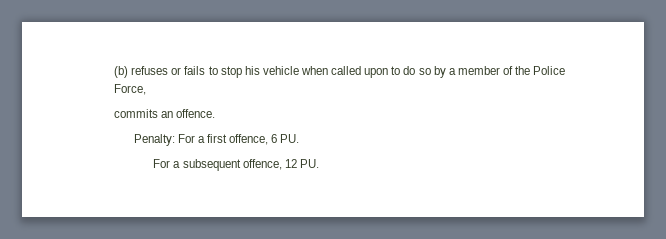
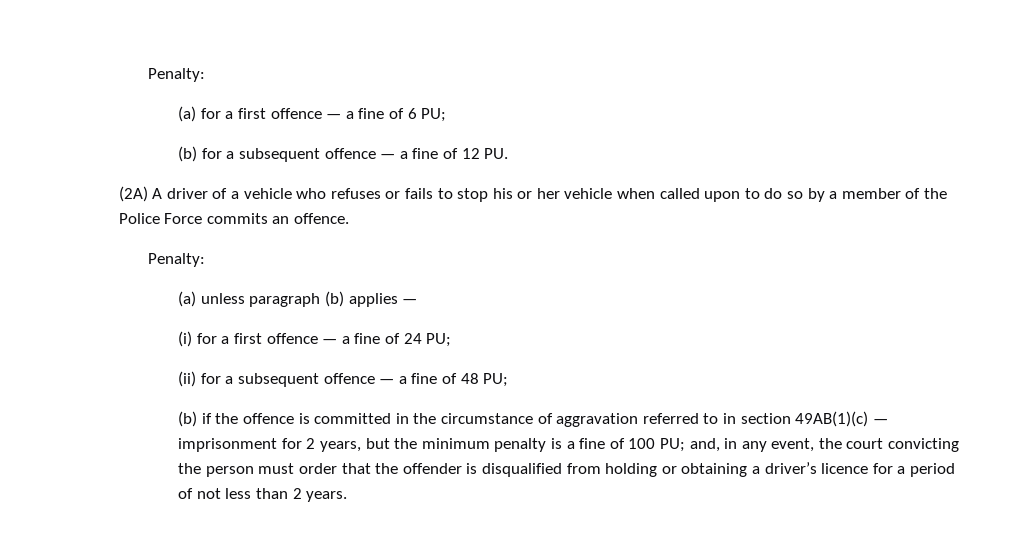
[114,66,129,78] (b) -> [148,68,206,82] [178,106,447,122] [178,146,509,162] [118,186,327,202] Penalty: // (a) for a first offence — a fine of 6 PU; // (b) for a subsequent offence — a fine of 12 PU. // (2A) A driver of a vehicle who
(260, 70) none -> [517,188,560,199] or her
[114,84,147,95] Force, // -> [164,213,203,224] Force
[177,134,300,145] [153,159,319,171] For a first offence, 6 PU. // For a subsequent offence, 12 PU. -> [178,291,418,307] [178,331,452,347] [178,371,509,387] [178,411,888,427] [178,438,960,452] [178,462,955,477] [178,488,348,502] // (a) unless paragraph (b) applies — // (i) for a first offence — a fine of 24 PU; // (ii) for a subsequent offence — a fine of 48 PU; // (b) if the offence is committed in the circumstance of aggravation referred to in section 49AB(1)(c) — imprisonment for 2 years, but the minimum penalty is a fine of 100 PU; and, in any event, the court convicting the person must order that the offender is disqualified from holding or obtaining a driver’s licence for a period of not less than 2 years.

